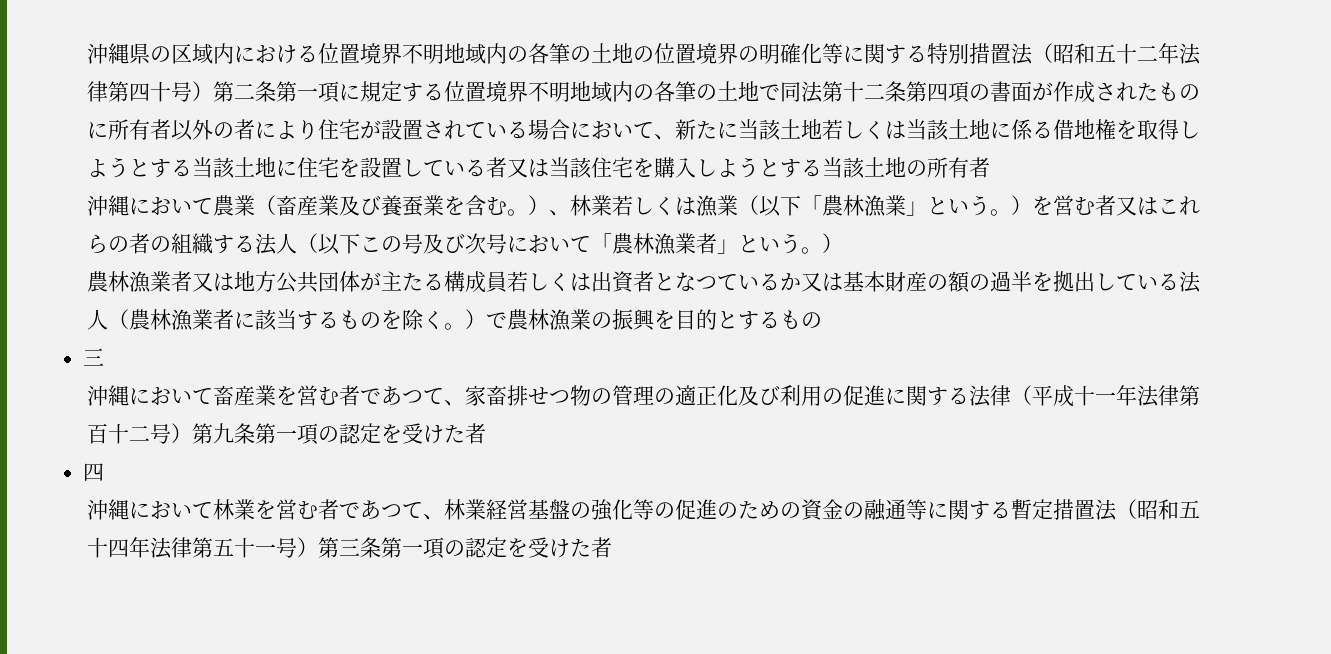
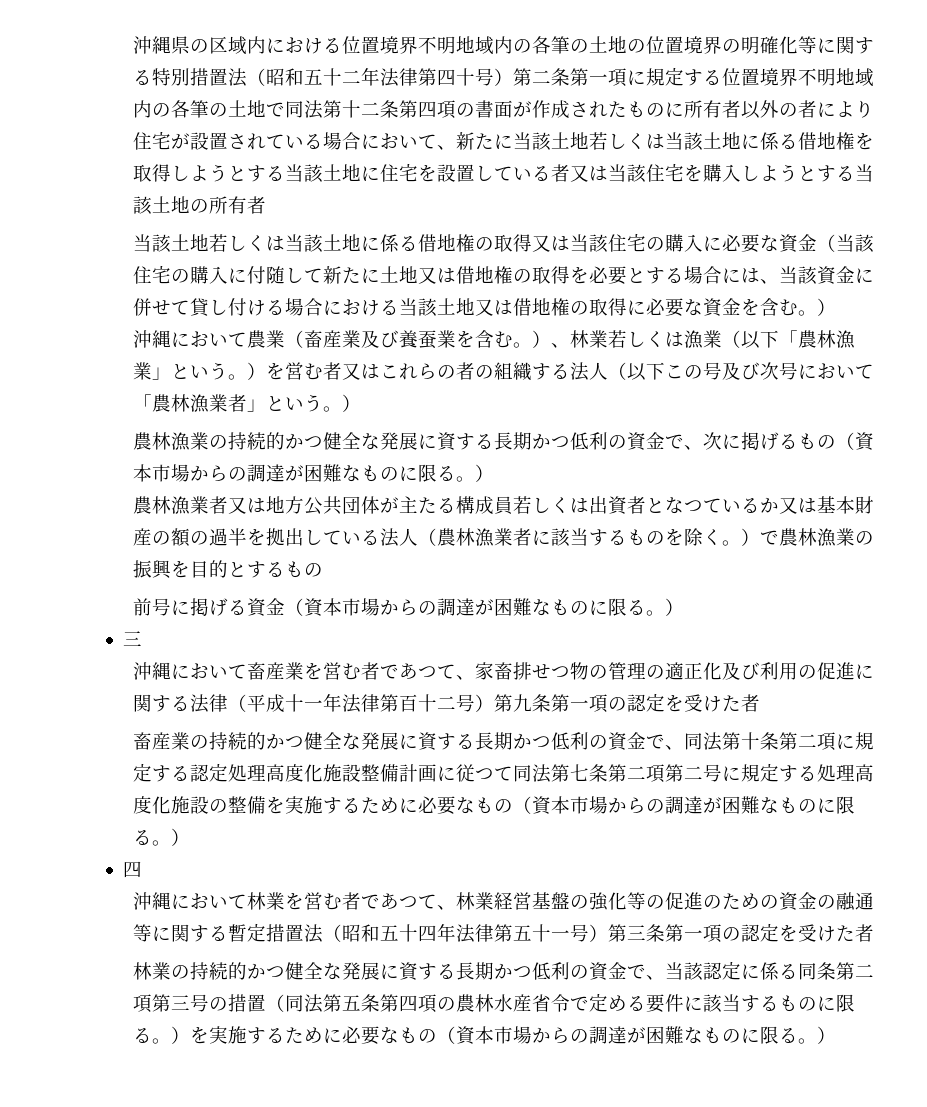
(991, 167) none -> [132,233,874,253] [132,265,874,285] [132,298,836,317] // 当該土地若しくは当該土地に係る借地権の取得又は当該住宅の購入に必要な資金（当該住宅の購入に付随して新たに土地又は借地権の取得を必要とする場合には、当該資金に併せて貸し付ける場合における当該土地又は借地権の取得に必要な資金を含む。）
(844, 243) none -> [132,432,874,451] [132,464,494,482] // 農林漁業の持続的かつ健全な発展に資する長期かつ低利の資金で、次に掲げるもの（資本市場からの調達が困難なものに限る。）
(823, 320) none -> [132,598,684,617] // 前号に掲げる資金（資本市場からの調達が困難なものに限る。）
(487, 433) none -> [132,732,874,751] [132,763,874,783] [132,796,855,815] [132,828,190,846] // 畜産業の持続的かつ健全な発展に資する長期かつ低利の資金で、同法第十条第二項に規定する認定処理高度化施設整備計画に従つて同法第七条第二項第二号に規定する処理高度化施設の整備を実施するために必要なもの（資本市場からの調達が困難なものに限る。）
(613, 547) none -> [132,961,874,981] [132,993,855,1013] [132,1026,836,1045] // 林業の持続的かつ健全な発展に資する長期かつ低利の資金で、当該認定に係る同条第二項第三号の措置（同法第五条第四項の農林水産省令で定める要件に該当するものに限る。）を実施するために必要なもの（資本市場からの調達が困難なものに限る。）

